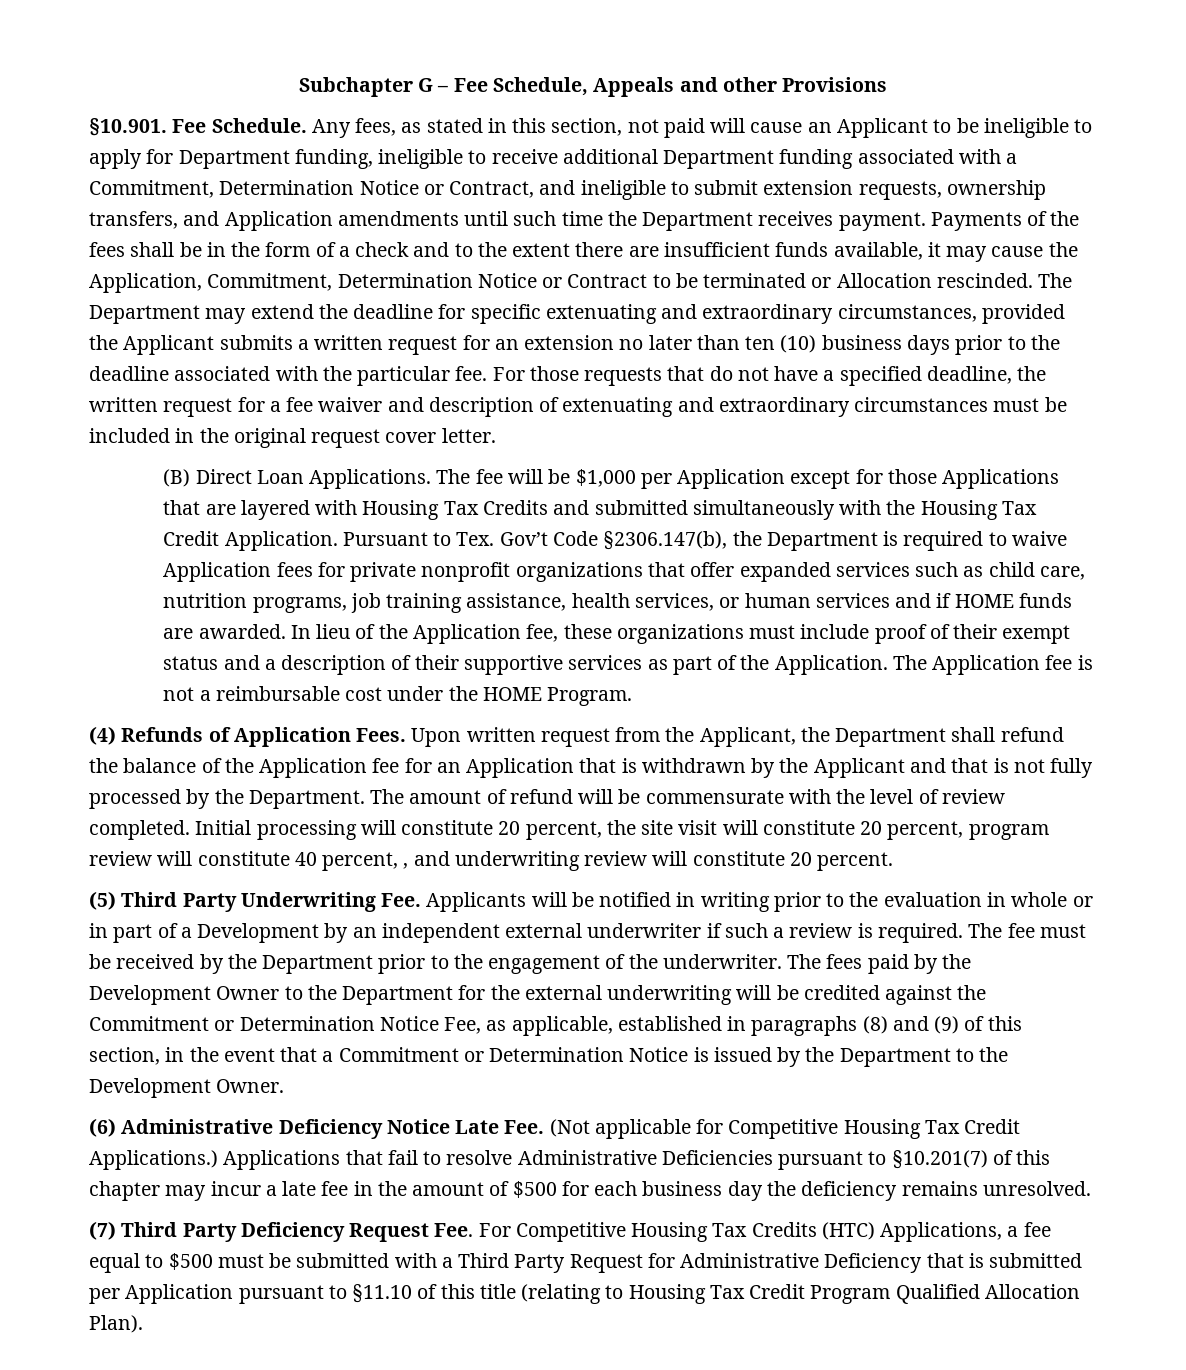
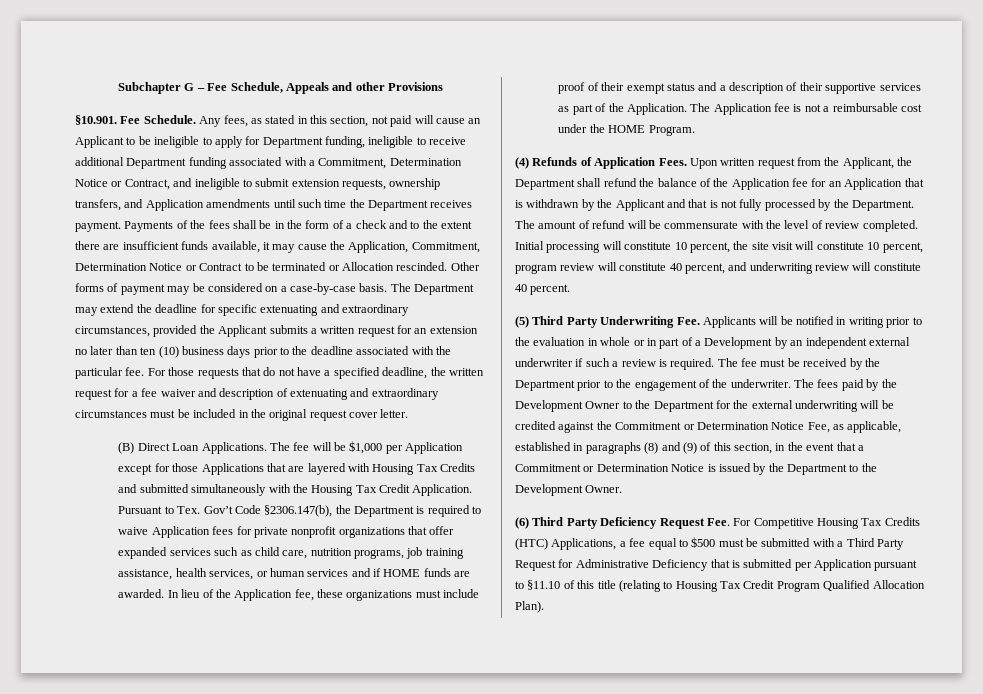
(1033, 280) none -> [450,262,480,271] [75,283,388,295] Other forms of payment may be considered on a case-by-case basis.
[498,821,521,835] 20 -> [674,242,687,250] 10
[860,821,883,835] 20 -> [867,242,880,250] 10
[403,863,409,869] , -> (725, 268) none
[789,852,812,866] 20 -> [515,284,527,292] 40
[121,1119,1021,1139] [89,1150,1051,1170] [89,1181,1091,1201] [89,1221,116,1240] Administrative Deficiency Notice Late Fee. (Not applicable for Competitive Housing Tax Credit Applications.) Applications that fail to resolve Administrative Deficiencies pursuant to §10.201(7) of this chapter may incur a late fee in the amount of $500 for each business day the deficiency remains unresolved. // (7) -> (529, 523) none

